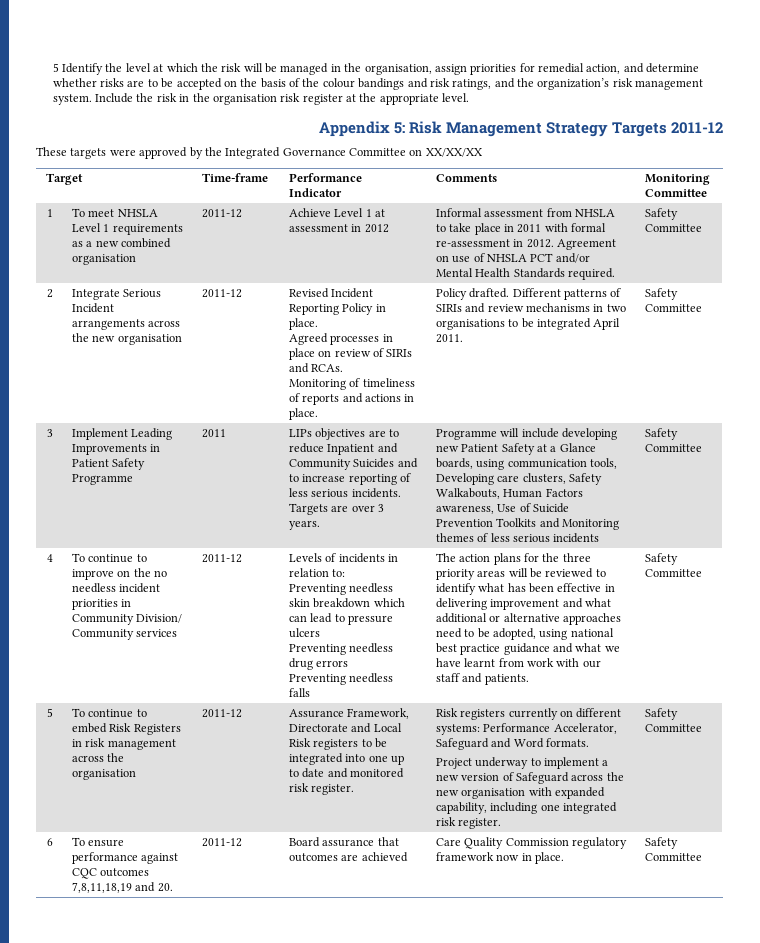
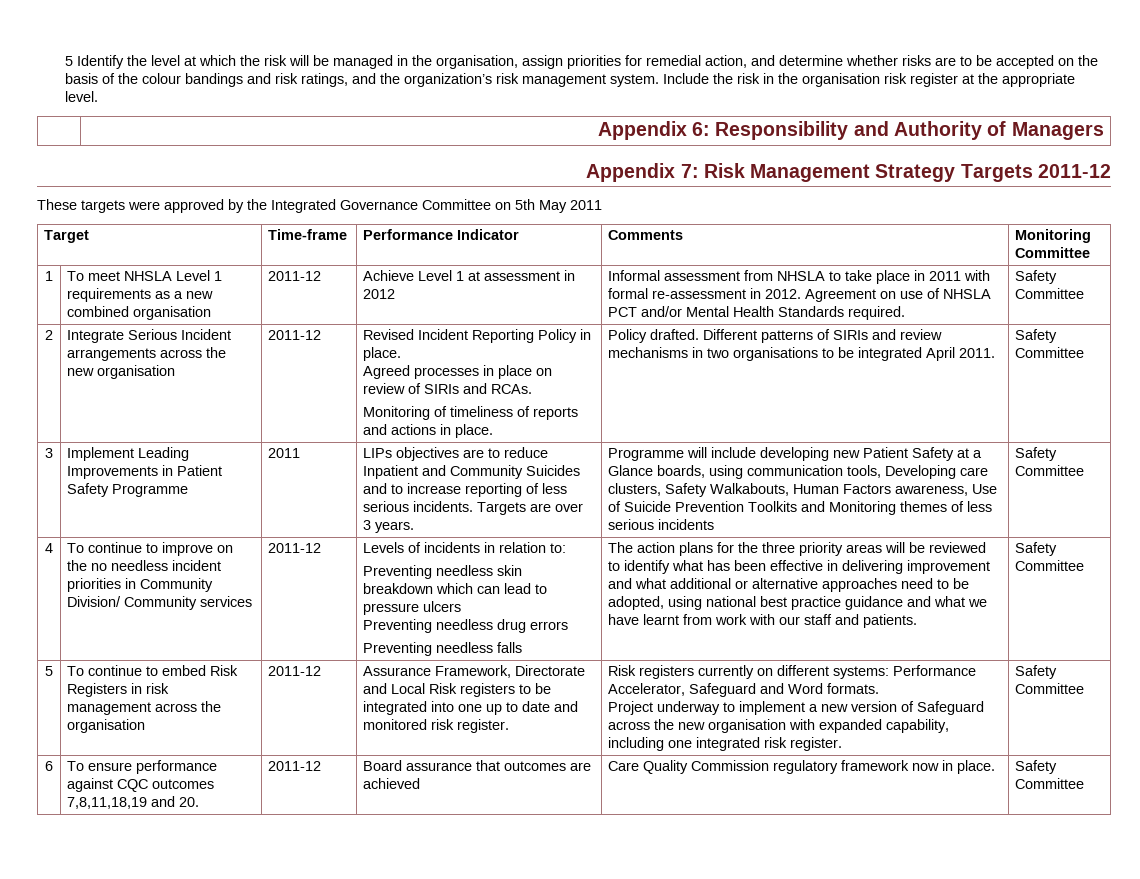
[318,121,405,137] // Appendix 5: -> [597,121,1104,140] [586,163,699,182] // | Appendix 6: Responsibility and Authority of Managers // Appendix 7:
[425,148,483,157] XX/XX/XX -> [515,199,602,213] 5th May 2011

